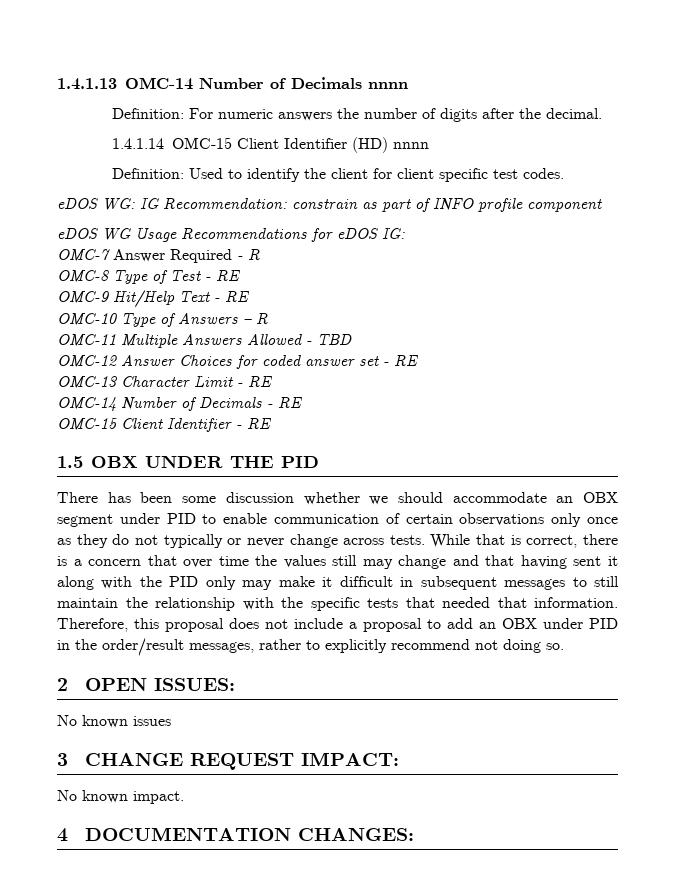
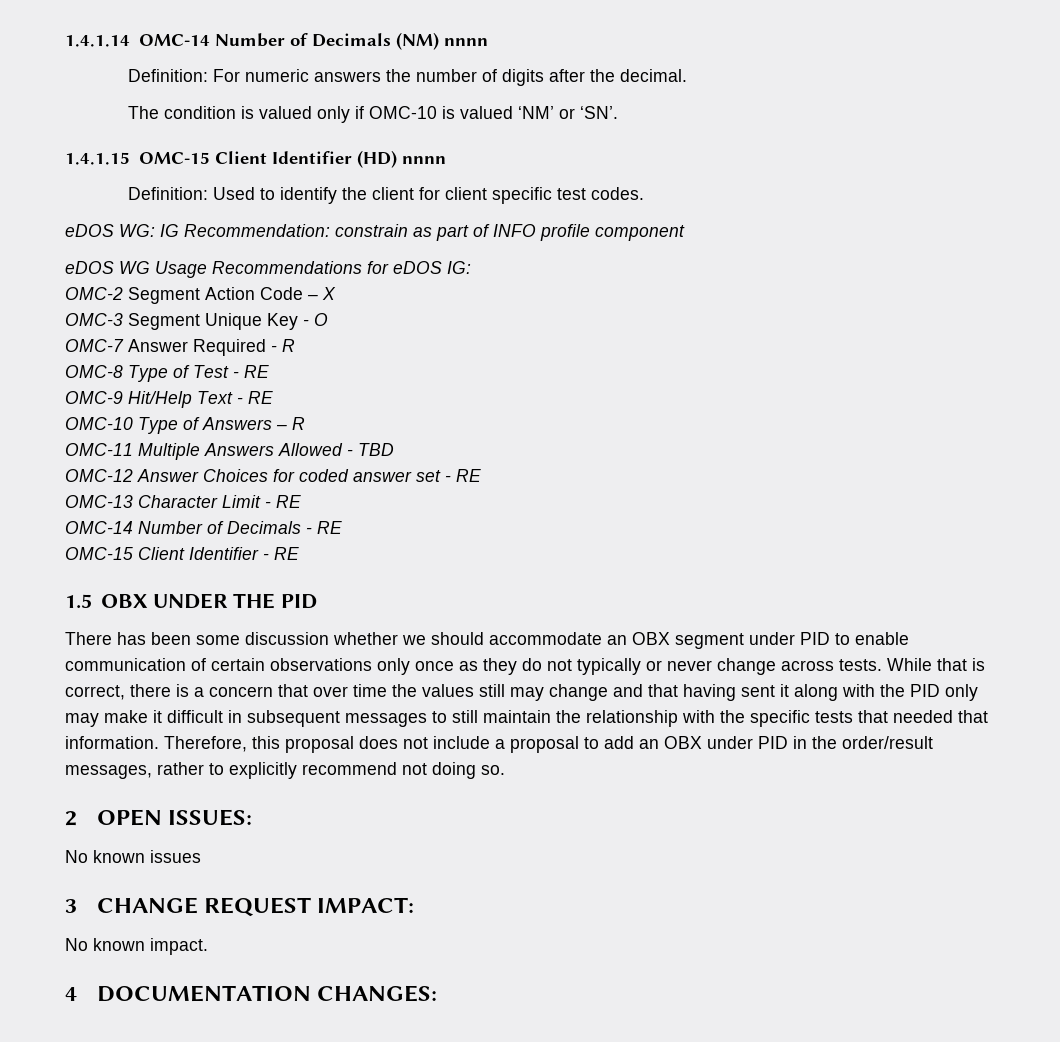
[57,77,362,90] 1.4.1.13 OMC-14 Number of Decimals -> [65,32,439,50] 1.4.1.14 OMC-14 Number of Decimals (NM)
[112,138,165,149] 1.4.1.14 -> [128,106,619,123] [65,152,130,165] The condition is valued only if OMC-10 is valued ‘NM’ or ‘SN’. // 1.4.1.15
(405, 233) none -> [65,287,336,304] [65,313,328,330] // OMC-2 Segment Action Code – X // OMC-3 Segment Unique Key - O

